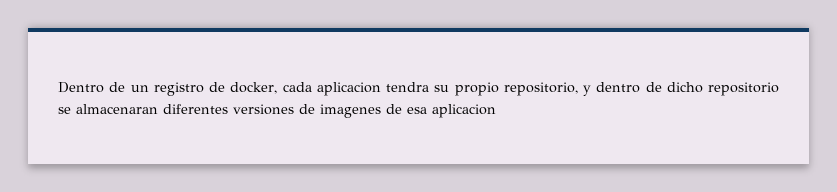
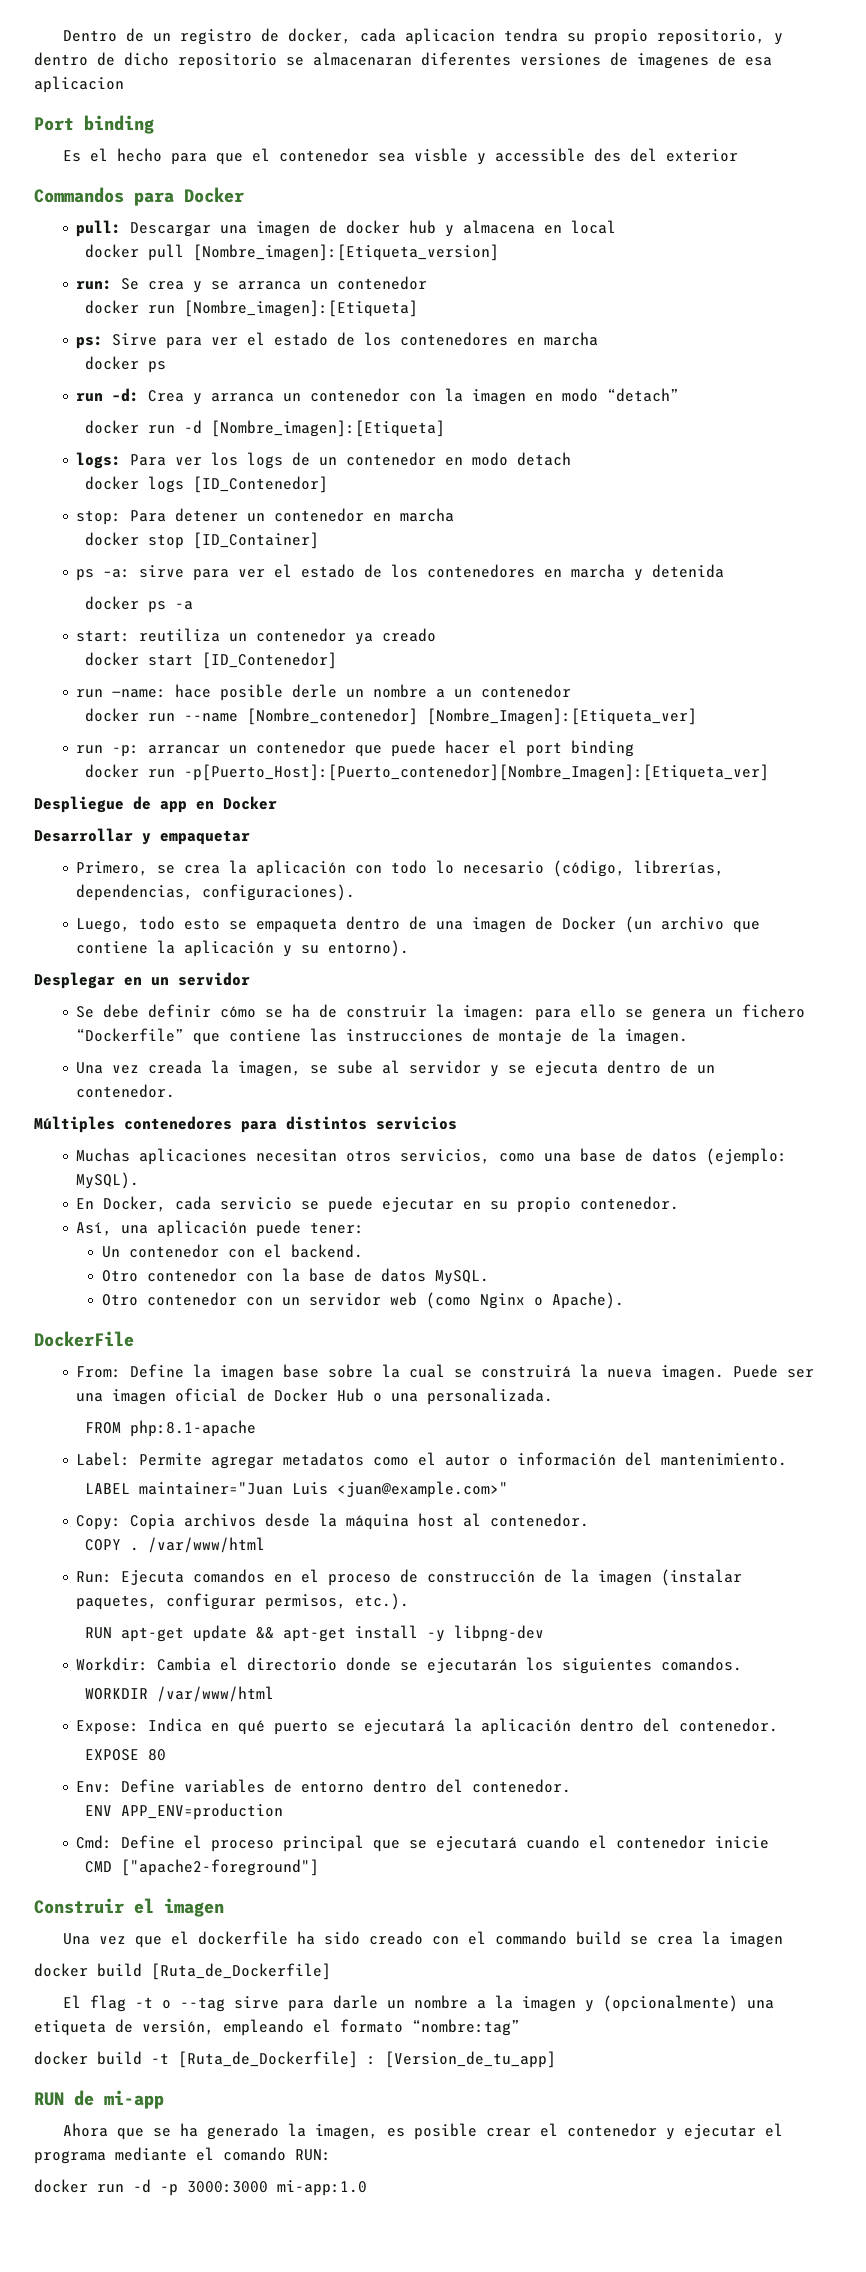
(496, 111) none -> [34,115,154,134] [62,148,738,165] [34,187,244,206] [76,220,617,237] [84,244,499,261] [76,276,428,293] [84,300,418,317] [76,332,599,349] [84,356,166,373] [76,388,680,405] [84,420,445,437] [76,452,572,469] [84,476,328,493] [76,508,455,525] [84,532,319,549] [76,564,725,581] [84,596,193,613] [76,628,437,645] [84,652,337,669] [76,684,572,701] [84,708,697,725] [76,740,635,757] [84,764,769,781] [34,796,277,813] [34,828,250,845] [76,860,725,877] [76,884,356,901] [76,916,761,933] [76,940,410,957] [34,972,250,989] [76,1004,806,1021] [76,1028,689,1045] [76,1060,716,1077] [76,1084,176,1098] [34,1116,457,1133] [76,1148,788,1165] [76,1172,140,1189] [76,1196,680,1213] [76,1220,365,1237] [101,1244,363,1258] [101,1268,489,1285] [101,1292,624,1309] [34,1331,134,1347] [76,1364,815,1381] [76,1388,554,1405] [84,1420,256,1437] [76,1452,788,1469] [84,1481,508,1498] [76,1513,590,1530] [84,1537,265,1553] [76,1569,743,1586] [76,1593,410,1610] [84,1625,544,1642] [76,1657,743,1674] [84,1686,274,1702] [76,1718,779,1735] [84,1749,166,1761] [76,1779,572,1793] [84,1803,283,1820] [76,1835,770,1852] [84,1859,319,1876] [34,1898,224,1917] [62,1931,783,1948] [34,1963,331,1980] [62,1995,774,2012] [34,2019,520,2036] [34,2051,556,2068] [34,2090,164,2109] [62,2123,783,2140] [34,2147,331,2164] [34,2179,367,2196] // Port binding // Es el hecho para que el contenedor sea visble y accessible des del exterior // Commandos para Docker // pull: Descargar una imagen de docker hub y almacena en local // docker pull [Nombre_imagen]:[Etiqueta_version] // run: Se crea y se arranca un contenedor // docker run [Nombre_imagen]:[Etiqueta] // ps: Sirve para ver el estado de los contenedores en marcha // docker ps // run –d: Crea y arranca un contenedor con la imagen en modo “detach” // docker run -d [Nombre_imagen]:[Etiqueta] // logs: Para ver los logs de un contenedor en modo detach // docker logs [ID_Contenedor] // stop: Para detener un contenedor en marcha // docker stop [ID_Container] // ps –a: sirve para ver el estado de los contenedores en marcha y detenida // docker ps -a // start: reutiliza un contenedor ya creado // docker start [ID_Contenedor] // run —name: hace posible derle un nombre a un contenedor // docker run --name [Nombre_contenedor] [Nombre_Imagen]:[Etiqueta_ver] // run -p: arrancar un contenedor que puede hacer el port binding // docker run -p[Puerto_Host]:[Puerto_contenedor][Nombre_Imagen]:[Etiqueta_ver] // Despliegue de app en Docker // Desarrollar y empaquetar // Primero, se crea la aplicación con todo lo necesario (código, librerías, dependencias, configuraciones). // Luego, todo esto se empaqueta dentro de una imagen de Docker (un archivo que contiene la aplicación y su entorno). // Desplegar en un servidor // Se debe definir cómo se ha de construir la imagen: para ello se genera un fichero “Dockerfile” que contiene las instrucciones de montaje de la imagen. // Una vez creada la imagen, se sube al servidor y se ejecuta dentro de un contenedor. // Múltiples contenedores para distintos servicios // Muchas aplicaciones necesitan otros servicios, como una base de datos (ejemplo: MySQL). // En Docker, cada servicio se puede ejecutar en su propio contenedor. // Así, una aplicación puede tener: // Un contenedor con el backend. // Otro contenedor con la base de datos MySQL. // Otro contenedor con un servidor web (como Nginx o Apache). // DockerFile // From: Define la imagen base sobre la cual se construirá la nueva imagen. Puede ser una imagen oficial de Docker Hub o una personalizada. // FROM php:8.1-apache // Label: Permite agregar metadatos como el autor o información del mantenimiento. // LABEL maintainer="Juan Luis <juan@example.com>" // Copy: Copia archivos desde la máquina host al contenedor. // COPY . /var/www/html // Run: Ejecuta comandos en el proceso de construcción de la imagen (instalar paquetes, configurar permisos, etc.). // RUN apt-get update && apt-get install -y libpng-dev // Workdir: Cambia el directorio donde se ejecutarán los siguientes comandos. // WORKDIR /var/www/html // Expose: Indica en qué puerto se ejecutará la aplicación dentro del contenedor. // EXPOSE 80 // Env: Define variables de entorno dentro del contenedor. // ENV APP_ENV=production // Cmd: Define el proceso principal que se ejecutará cuando el contenedor inicie // CMD ["apache2-foreground"] // Construir el imagen // Una vez que el dockerfile ha sido creado con el commando build se crea la imagen // docker build [Ruta_de_Dockerfile] // El flag -t o --tag sirve para darle un nombre a la imagen y (opcionalmente) una etiqueta de versión, empleando el formato “nombre:tag” // docker build -t [Ruta_de_Dockerfile] : [Version_de_tu_app] // RUN de mi-app // Ahora que se ha generado la imagen, es posible crear el contenedor y ejecutar el programa mediante el comando RUN: // docker run -d -p 3000:3000 mi-app:1.0

